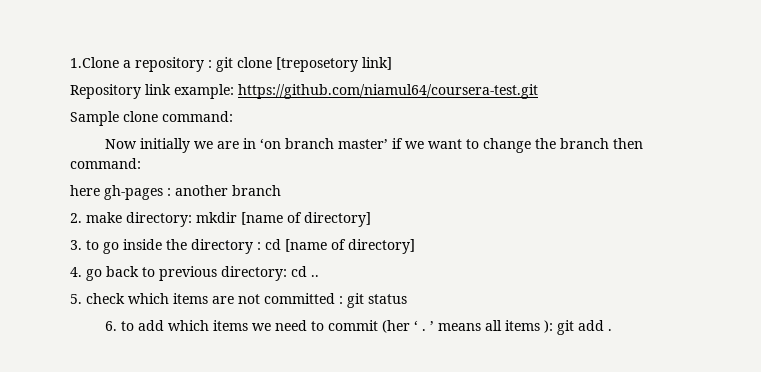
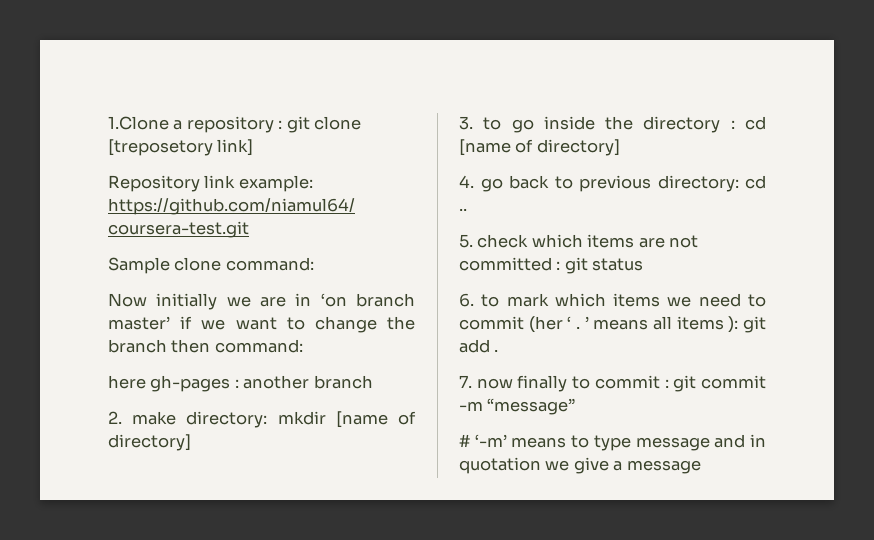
[137,320,164,331] add -> [506,293,549,307] mark
(612, 330) none -> [459,375,766,392] [459,398,576,415] [459,434,766,451] [459,457,701,474] // 7. now finally to commit : git commit -m “message” // # ‘-m’ means to type message and in quotation we give a message

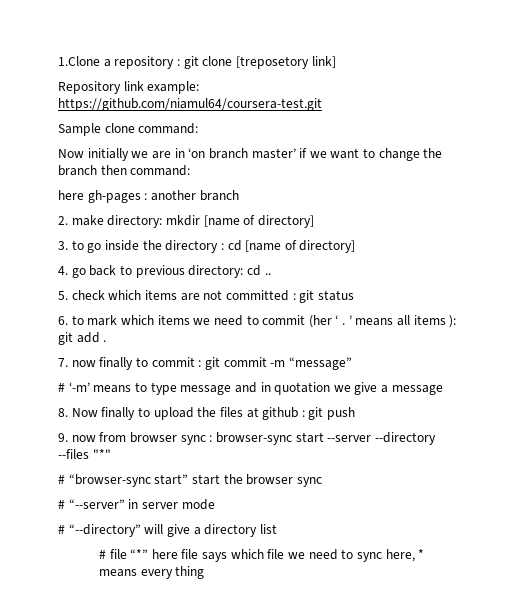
(701, 467) none -> [58,407,356,420] [58,432,436,445] [58,449,111,459] [58,474,322,487] [58,499,215,510] [58,524,277,537] [98,549,425,562] [98,566,205,579] // 8. Now finally to upload the files at github : git push // 9. now from browser sync : browser-sync start --server --directory --files "*" // # “browser-sync start” start the browser sync // # “--server” in server mode // # “--directory” will give a directory list // # file “*” here file says which file we need to sync here, * means every thing

